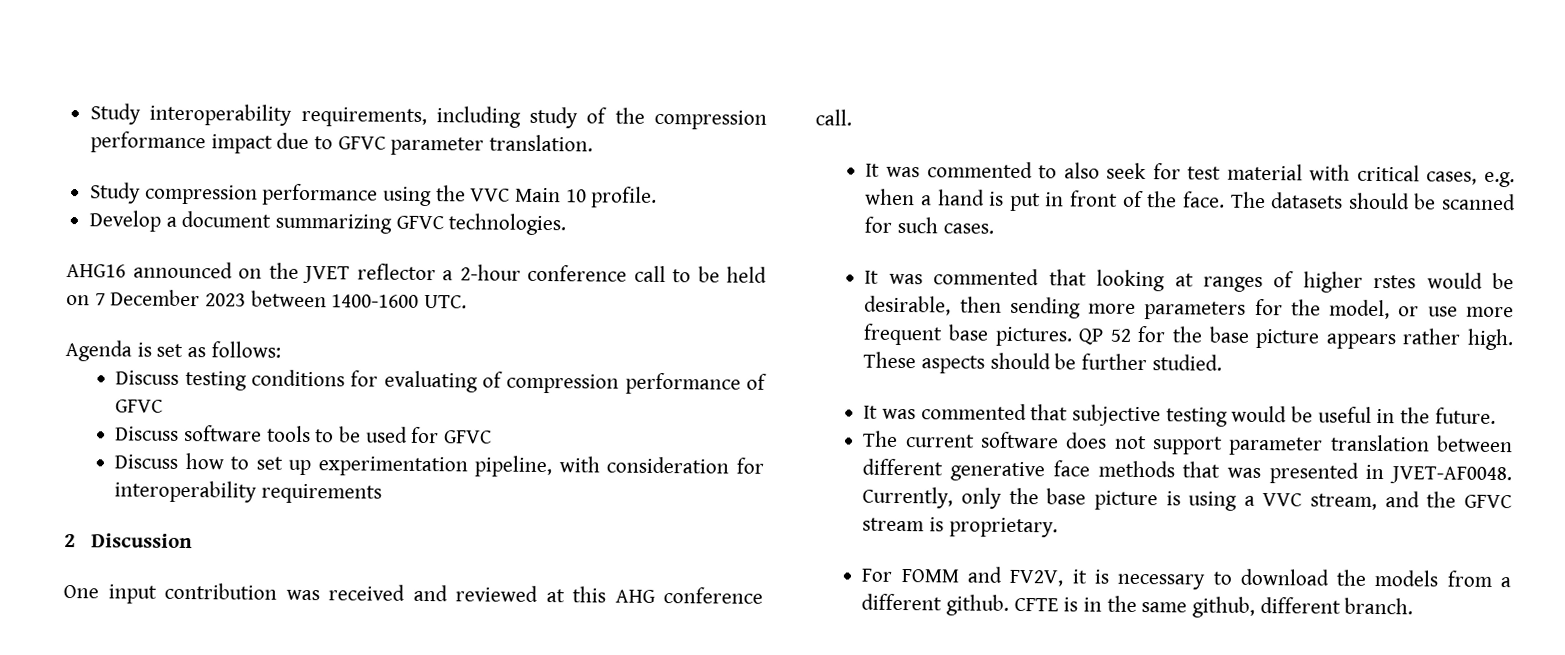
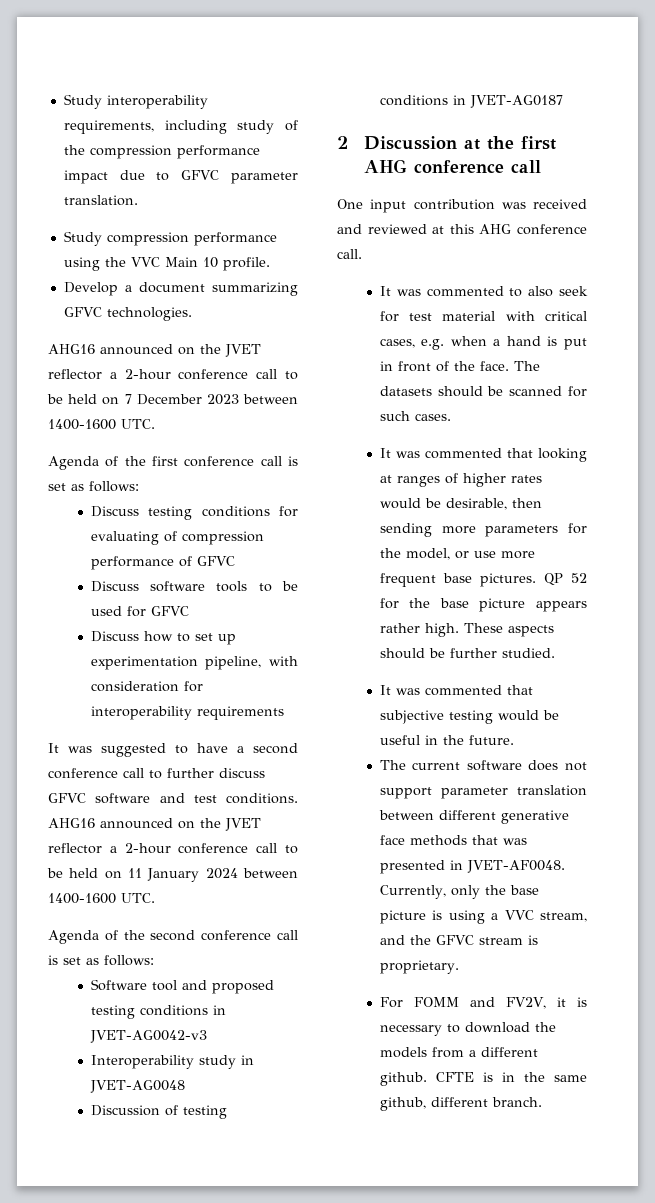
(132, 350) none -> [105,456,282,467] of the first conference call
[64,533,194,549] 2 Discussion -> [48,743,298,757] [48,768,265,779] [48,793,298,804] [48,818,261,831] [48,843,298,854] [47,868,298,882] [48,893,155,904] [48,930,298,944] [48,955,154,966] [90,979,274,994] [90,1005,226,1019] [89,1030,207,1043] [90,1055,254,1069] [89,1080,185,1093] [90,1105,227,1119] [379,95,563,108] [337,136,556,150] [363,159,541,173] It was suggested to have a second conference call to further discuss GFVC software and test conditions. AHG16 announced on the JVET reflector a 2-hour conference call to be held on 11 January 2024 between 1400-1600 UTC. // Agenda of the second conference call is set as follows: // Software tool and proposed testing conditions in JVET-AG0042-v3 // Interoperability study in JVET-AG0048 // Discussion of testing conditions in JVET-AG0187 // 2 Discussion at the first AHG conference call
[1373,274,1417,289] rstes -> [510,475,542,483] rates

